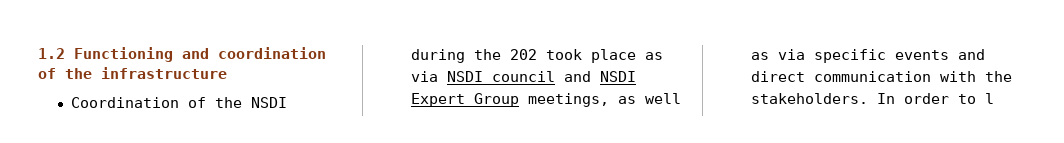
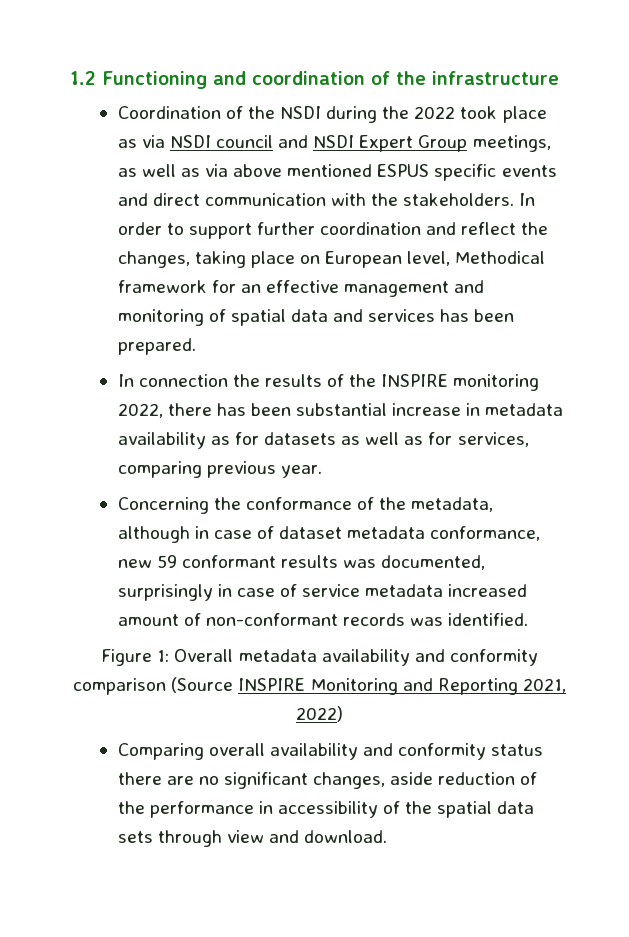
[509,49,537,60] 202 -> [414,106,456,119] 2022
(805, 54) none -> [233,164,430,177] above mentioned ESPUS
[984,93,994,104] l -> [188,222,549,239] [117,251,546,268] [117,280,485,297] [117,309,515,326] [117,338,196,355] [117,374,540,391] [117,403,564,418] [117,432,529,449] [117,461,322,478] [117,497,494,514] [117,526,541,543] [117,555,486,570] [117,584,528,601] [117,613,529,626] [101,649,538,666] [73,677,566,695] [296,706,343,722] [117,743,544,760] [117,772,538,789] [117,801,535,818] [117,830,388,847] support further coordination and reflect the changes, taking place on European level, Methodical framework for an effective management and monitoring of spatial data and services has been prepared. // In connection the results of the INSPIRE monitoring 2022, there has been substantial increase in metadata availability as for datasets as well as for services, comparing previous year. // Concerning the conformance of the metadata, although in case of dataset metadata conformance, new 59 conformant results was documented, surprisingly in case of service metadata increased amount of non-conformant records was identified. // Figure 1: Overall metadata availability and conformity comparison (Source INSPIRE Monitoring and Reporting 2021, 2022) // Comparing overall availability and conformity status there are no significant changes, aside reduction of the performance in accessibility of the spatial data sets through view and download.

